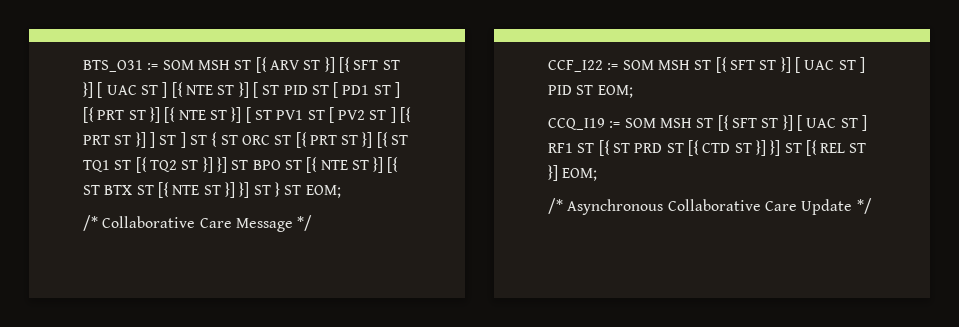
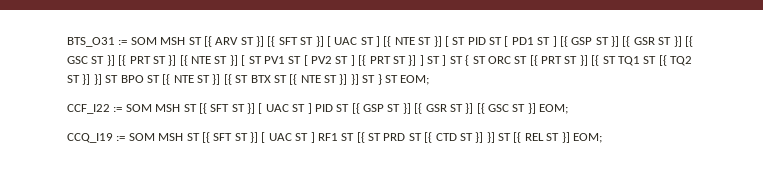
(94, 115) none -> [571,36,693,47] [67,55,127,66] GSP ST }] [{ GSR ST }] [{ GSC ST }] [{
[83,215,313,232] // /* Collaborative Care Message */ -> (430, 80) none
(594, 90) none -> [351,103,536,114] [{ GSP ST }] [{ GSR ST }] [{ GSC ST }]
[548,198,872,215] // /* Asynchronous Collaborative Care Update */ -> (602, 138) none

